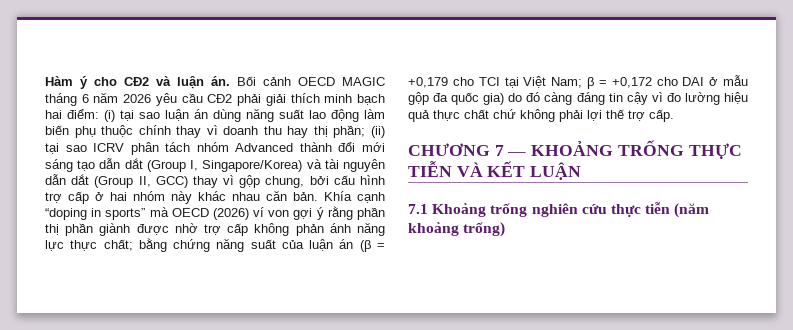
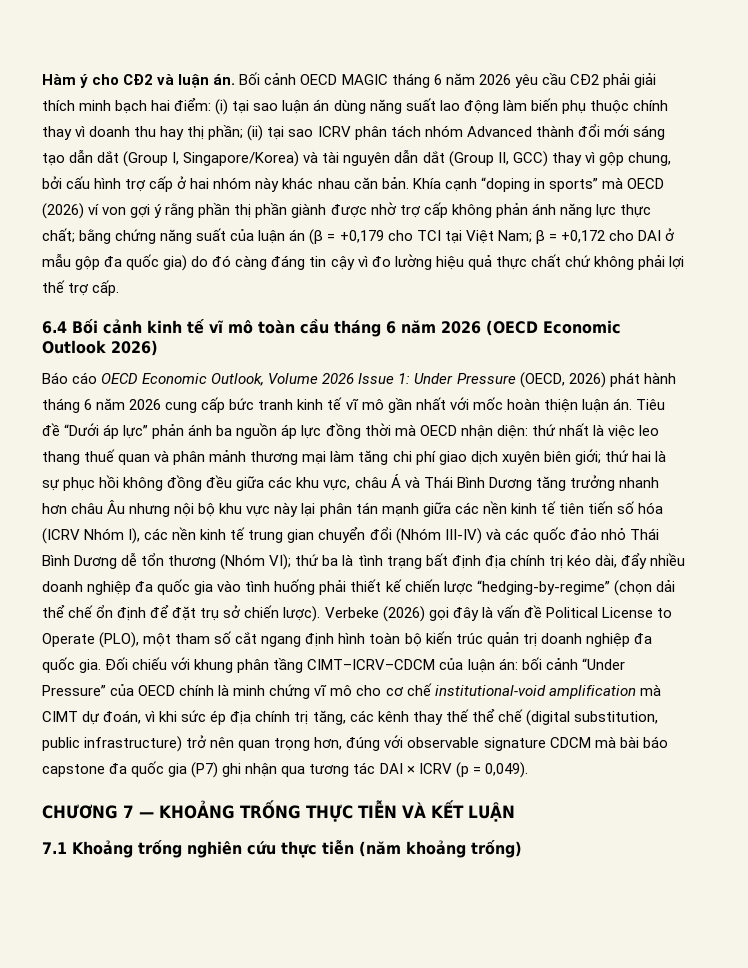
(674, 115) none -> [42,319,621,337] [42,340,158,356] [42,372,676,388] [42,397,665,413] [42,423,659,439] [42,449,666,465] [42,474,659,491] [42,500,664,517] [42,527,659,544] [42,552,685,570] [42,579,675,596] [42,605,672,622] [42,631,652,648] [42,657,625,673] [42,683,661,699] [42,709,658,726] [42,735,668,752] [42,761,528,778] // 6.4 Bối cảnh kinh tế vĩ mô toàn cầu tháng 6 năm 2026 (OECD Economic Outlook 2026) // Báo cáo OECD Economic Outlook, Volume 2026 Issue 1: Under Pressure (OECD, 2026) phát hành tháng 6 năm 2026 cung cấp bức tranh kinh tế vĩ mô gần nhất với mốc hoàn thiện luận án. Tiêu đề “Dưới áp lực” phản ánh ba nguồn áp lực đồng thời mà OECD nhận diện: thứ nhất là việc leo thang thuế quan và phân mảnh thương mại làm tăng chi phí giao dịch xuyên biên giới; thứ hai là sự phục hồi không đồng đều giữa các khu vực, châu Á và Thái Bình Dương tăng trưởng nhanh hơn châu Âu nhưng nội bộ khu vực này lại phân tán mạnh giữa các nền kinh tế tiên tiến số hóa (ICRV Nhóm I), các nền kinh tế trung gian chuyển đổi (Nhóm III-IV) và các quốc đảo nhỏ Thái Bình Dương dễ tổn thương (Nhóm VI); thứ ba là tình trạng bất định địa chính trị kéo dài, đẩy nhiều doanh nghiệp đa quốc gia vào tình huống phải thiết kế chiến lược “hedging-by-regime” (chọn dải thể chế ổn định để đặt trụ sở chiến lược). Verbeke (2026) gọi đây là vấn đề Political License to Operate (PLO), một tham số cắt ngang định hình toàn bộ kiến trúc quản trị doanh nghiệp đa quốc gia. Đối chiếu với khung phân tầng CIMT–ICRV–CDCM của luận án: bối cảnh “Under Pressure” của OECD chính là minh chứng vĩ mô cho cơ chế institutional-void amplification mà CIMT dự đoán, vì khi sức ép địa chính trị tăng, các kênh thay thế thể chế (digital substitution, public infrastructure) trở nên quan trọng hơn, đúng với observable signature CDCM mà bài báo capstone đa quốc gia (P7) ghi nhận qua tương tác DAI × ICRV (p = 0,049).

